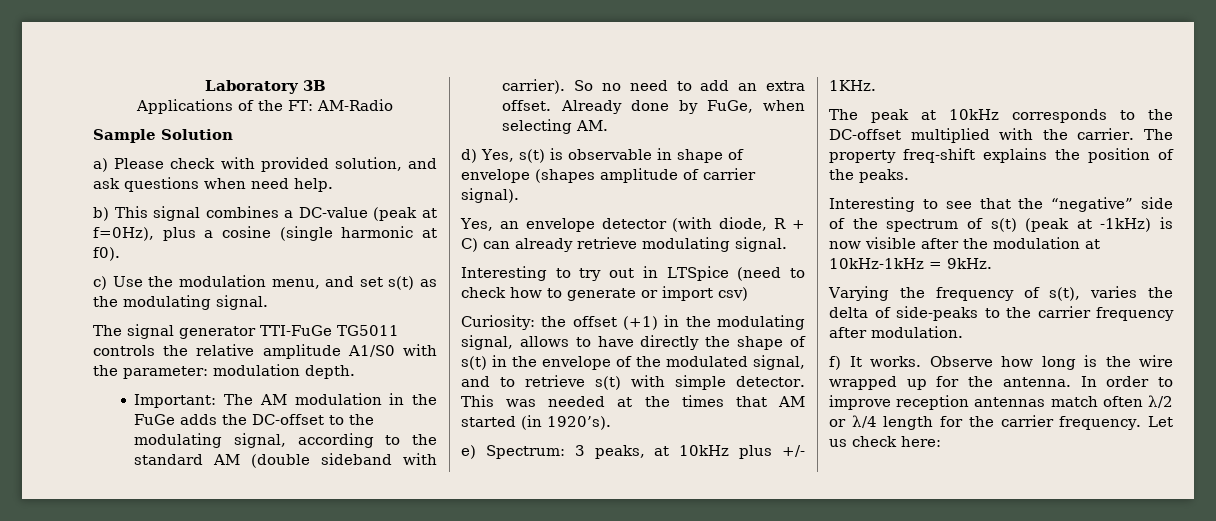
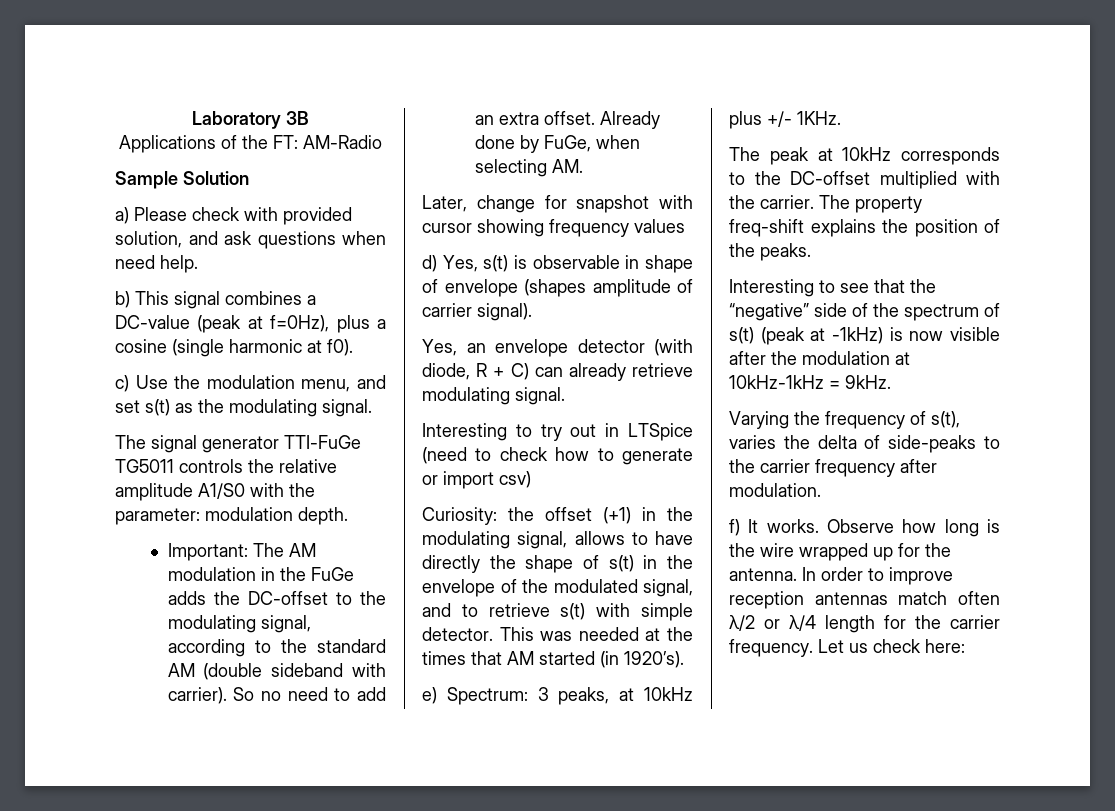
(609, 125) none -> [422,195,693,213] [422,219,685,237] // Later, change for snapshot with cursor showing frequency values

